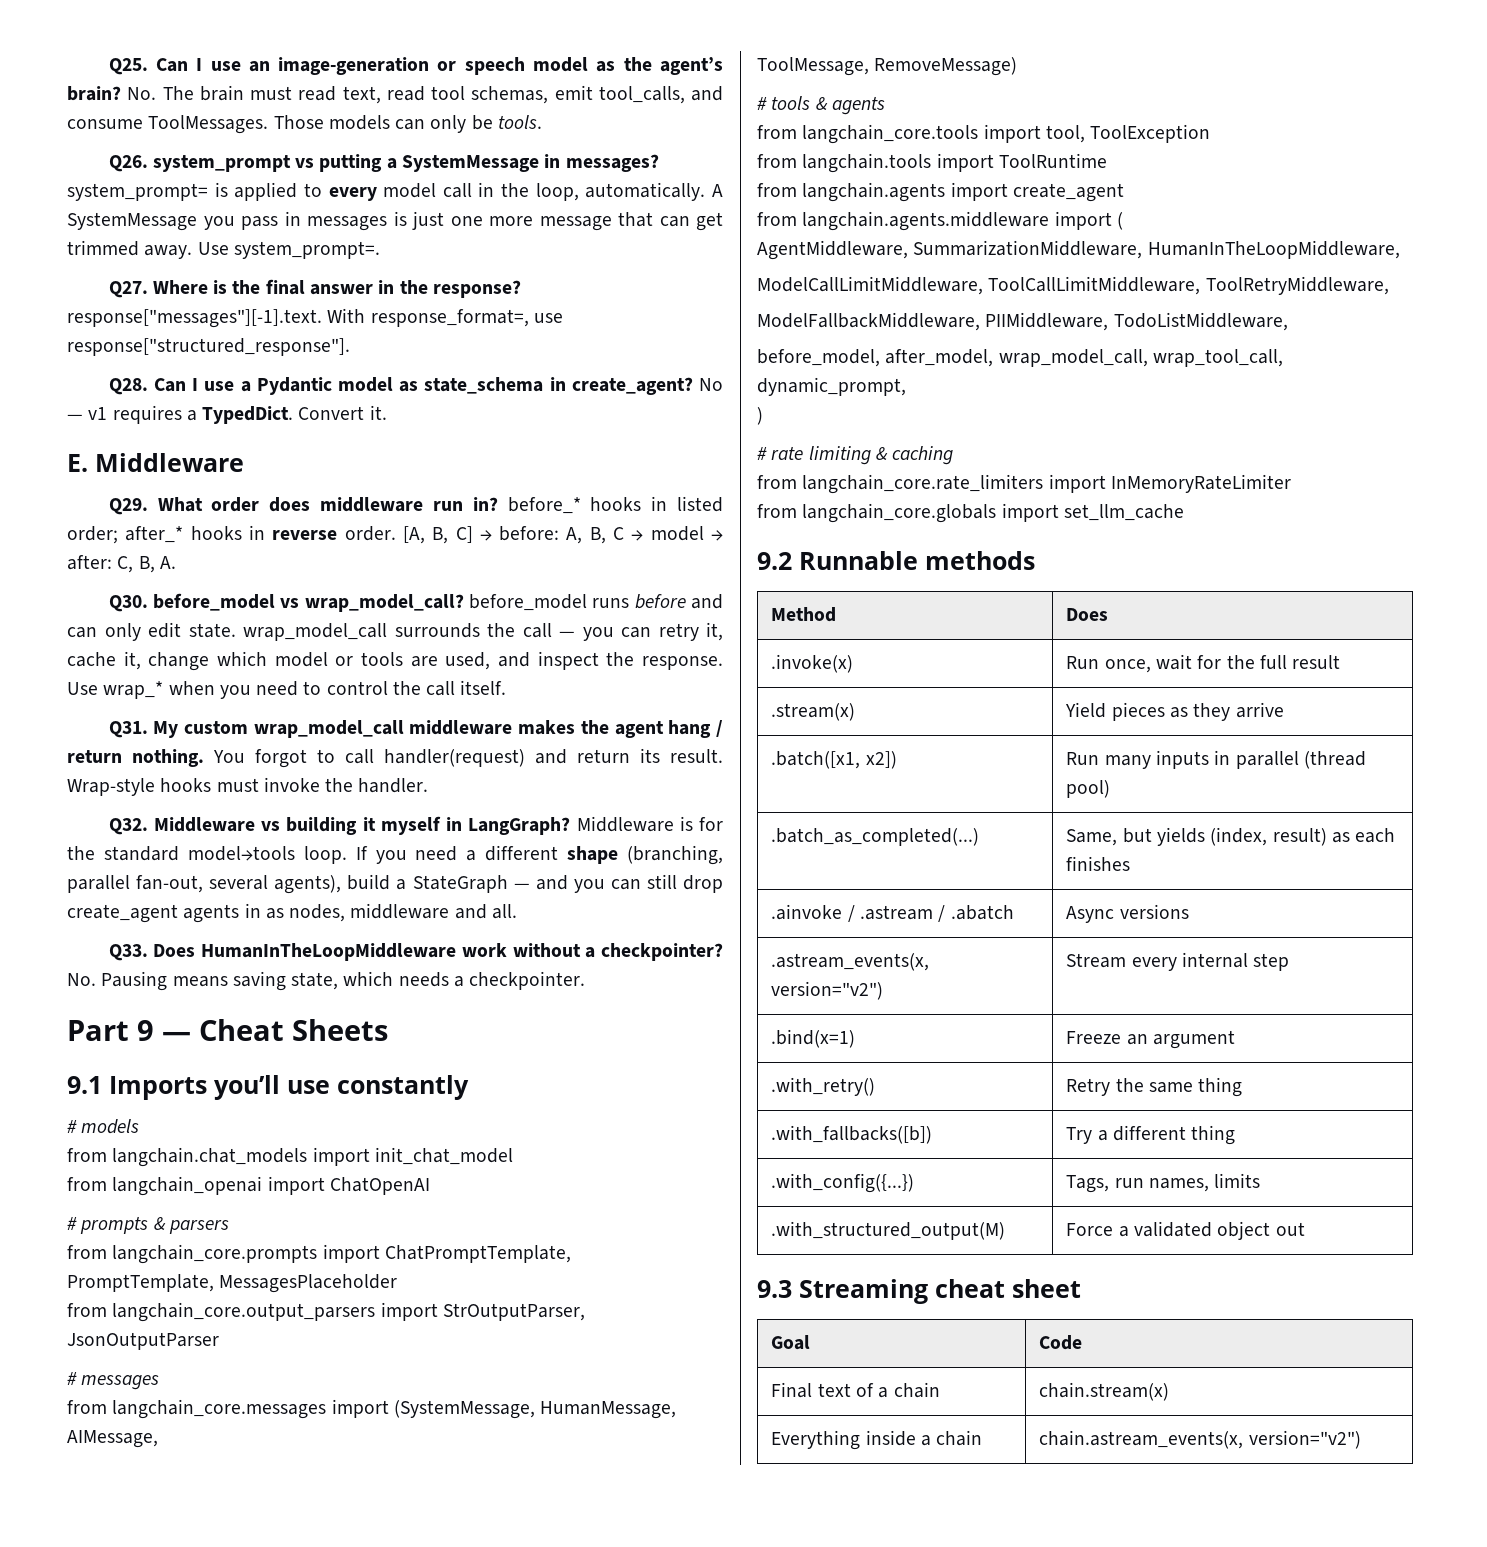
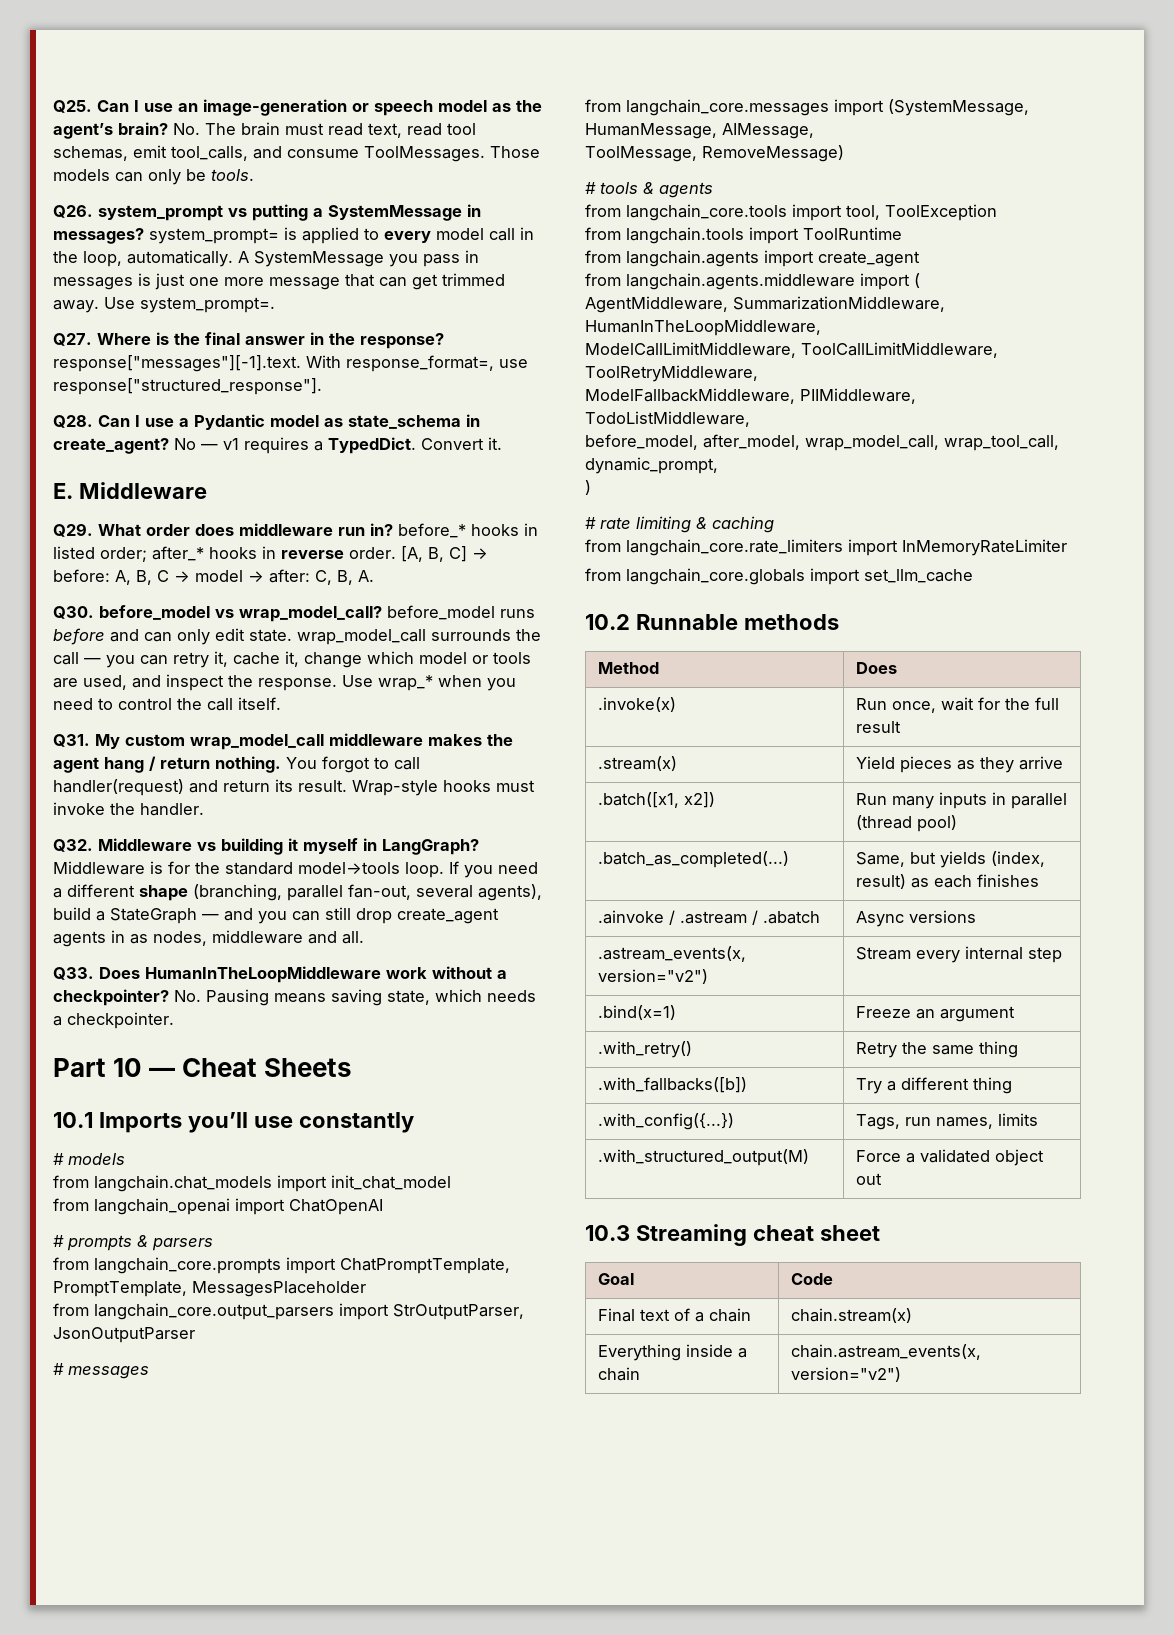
[137,1020,154,1041] 9 -> [113,1058,143,1077] 10
[67,1076,102,1094] 9.1 -> [53,1112,93,1128] 10.1
[757,552,792,570] 9.2 -> [585,614,630,630] 10.2
[757,1280,792,1298] 9.3 -> [585,1225,630,1241] 10.3

